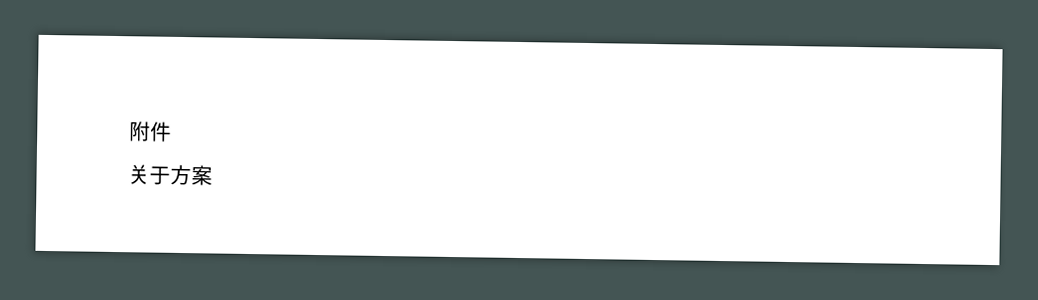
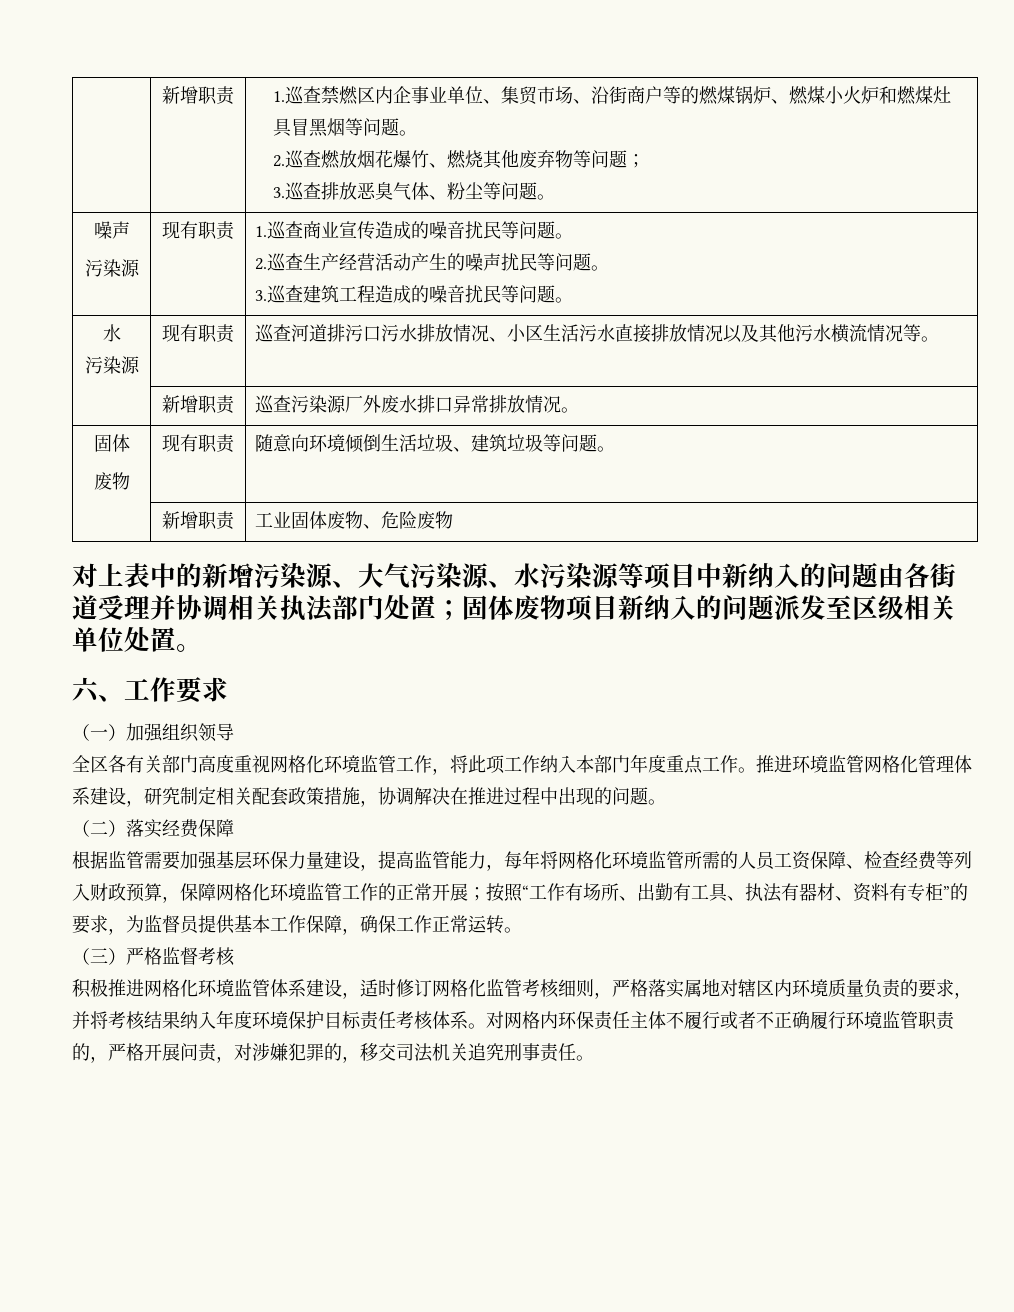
[129,121,172,142] [128,164,213,186] 附件 // 关于方案 -> [162,86,235,105] [272,86,951,105] [272,118,417,137] [272,150,645,169] [272,182,555,200] [93,221,130,239] [84,259,140,277] [162,221,235,240] [255,221,574,240] [255,253,610,271] [255,285,574,303] [102,324,121,342] [84,356,140,374] [162,324,235,343] [255,324,940,343] [162,395,235,414] [255,395,580,413] [93,434,130,452] [93,472,130,490] [162,434,235,453] [255,434,616,453] [162,511,235,530] [255,511,454,529] [72,562,956,589] [72,594,956,622] [72,626,202,652] [72,677,228,703] [72,723,234,742] [72,754,972,775] [72,786,666,807] [72,819,234,838] [72,850,972,871] [72,883,968,903] [72,915,522,935] [72,947,235,966] [72,978,972,999] [72,1010,955,1030] [72,1043,594,1063] | 新增职责 | 1.巡查禁燃区内企事业单位、集贸市场、沿街商户等的燃煤锅炉、燃煤小火炉和燃煤灶具冒黑烟等问题。 // 2.巡查燃放烟花爆竹、燃烧其他废弃物等问题； // 3.巡查排放恶臭气体、粉尘等问题。 // 噪声 // 污染源 | 现有职责 | 1.巡查商业宣传造成的噪音扰民等问题。 // 2.巡查生产经营活动产生的噪声扰民等问题。 // 3.巡查建筑工程造成的噪音扰民等问题。 // 水 // 污染源 | 现有职责 | 巡查河道排污口污水排放情况、小区生活污水直接排放情况以及其他污水横流情况等。 // | 新增职责 | 巡查污染源厂外废水排口异常排放情况。 // 固体 // 废物 | 现有职责 | 随意向环境倾倒生活垃圾、建筑垃圾等问题。 // | 新增职责 | 工业固体废物、危险废物 // 对上表中的新增污染源、大气污染源、水污染源等项目中新纳入的问题由各街道受理并协调相关执法部门处置；固体废物项目新纳入的问题派发至区级相关单位处置。 // 六、工作要求 // （一）加强组织领导 // 全区各有关部门高度重视网格化环境监管工作，将此项工作纳入本部门年度重点工作。推进环境监管网格化管理体系建设，研究制定相关配套政策措施，协调解决在推进过程中出现的问题。 // （二）落实经费保障 // 根据监管需要加强基层环保力量建设，提高监管能力，每年将网格化环境监管所需的人员工资保障、检查经费等列入财政预算，保障网格化环境监管工作的正常开展；按照“工作有场所、出勤有工具、执法有器材、资料有专柜”的要求，为监督员提供基本工作保障，确保工作正常运转。 // （三）严格监督考核 // 积极推进网格化环境监管体系建设，适时修订网格化监管考核细则，严格落实属地对辖区内环境质量负责的要求，并将考核结果纳入年度环境保护目标责任考核体系。对网格内环保责任主体不履行或者不正确履行环境监管职责的，严格开展问责，对涉嫌犯罪的，移交司法机关追究刑事责任。

